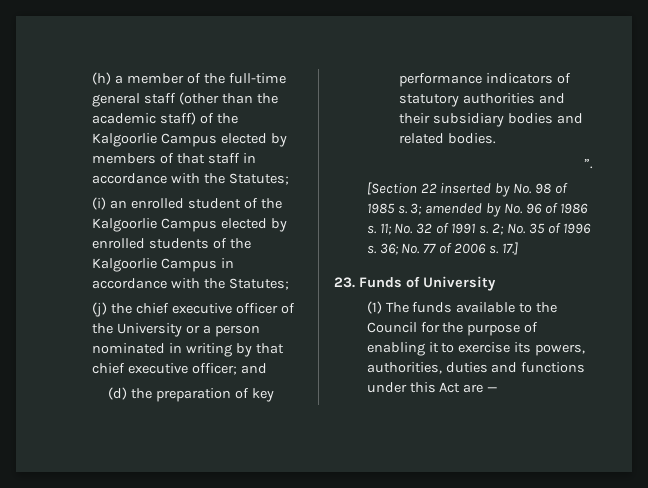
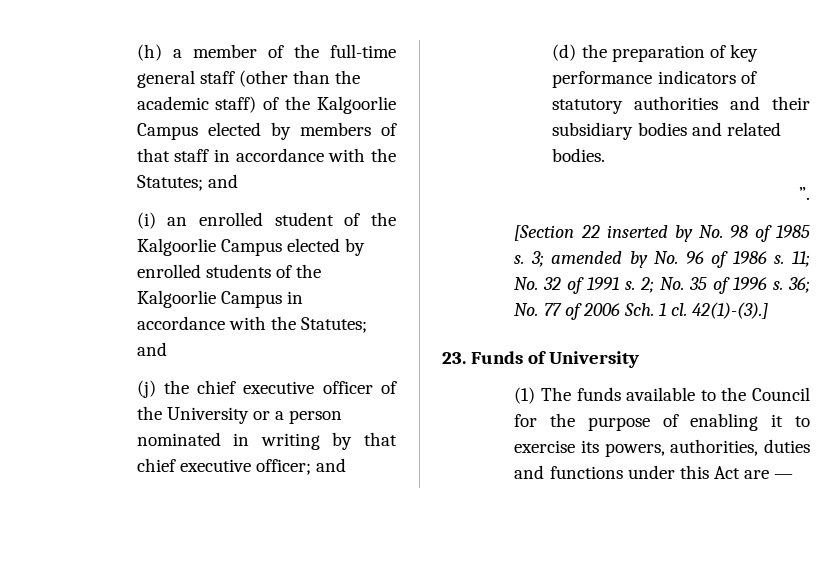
(289, 179) none -> [207,174,238,188] and
(289, 284) none -> [136,342,167,356] and
[489,242,519,255] s. 17.] -> [623,302,769,319] Sch. 1 cl. 42(1)-(3).]

